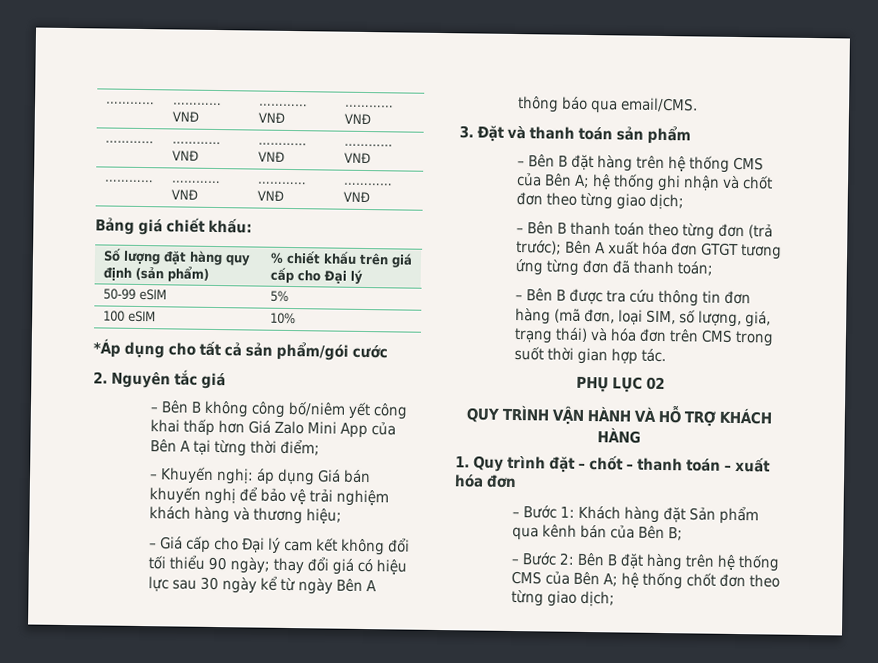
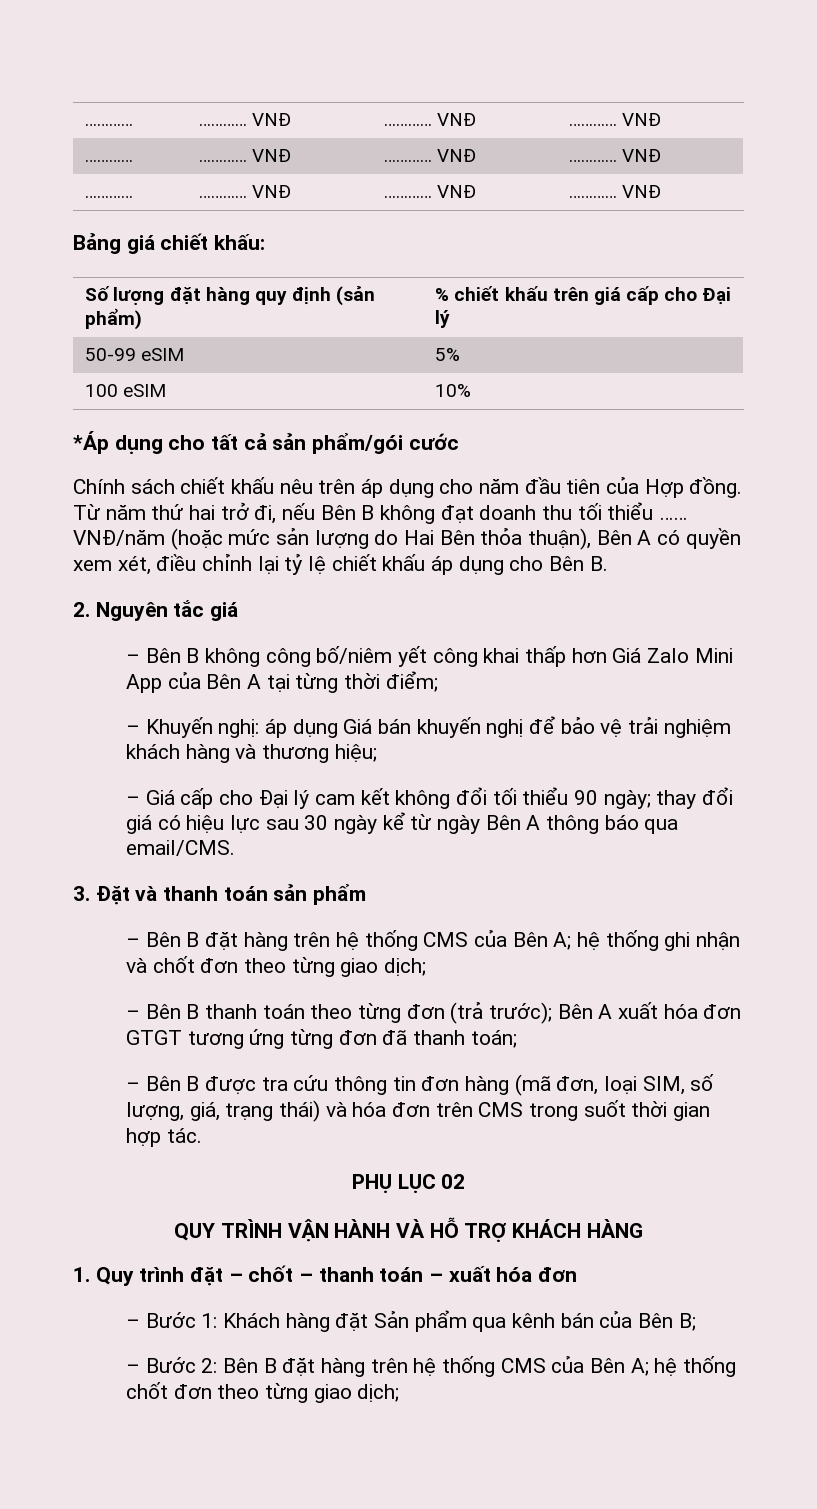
(388, 351) none -> [73,477,743,498] [73,502,688,524] [73,528,741,550] [73,554,608,575] // Chính sách chiết khấu nêu trên áp dụng cho năm đầu tiên của Hợp đồng. Từ năm thứ hai trở đi, nếu Bên B không đạt doanh thu tối thiểu …… VNĐ/năm (hoặc mức sản lượng do Hai Bên thỏa thuận), Bên A có quyền xem xét, điều chỉnh lại tỷ lệ chiết khấu áp dụng cho Bên B.

